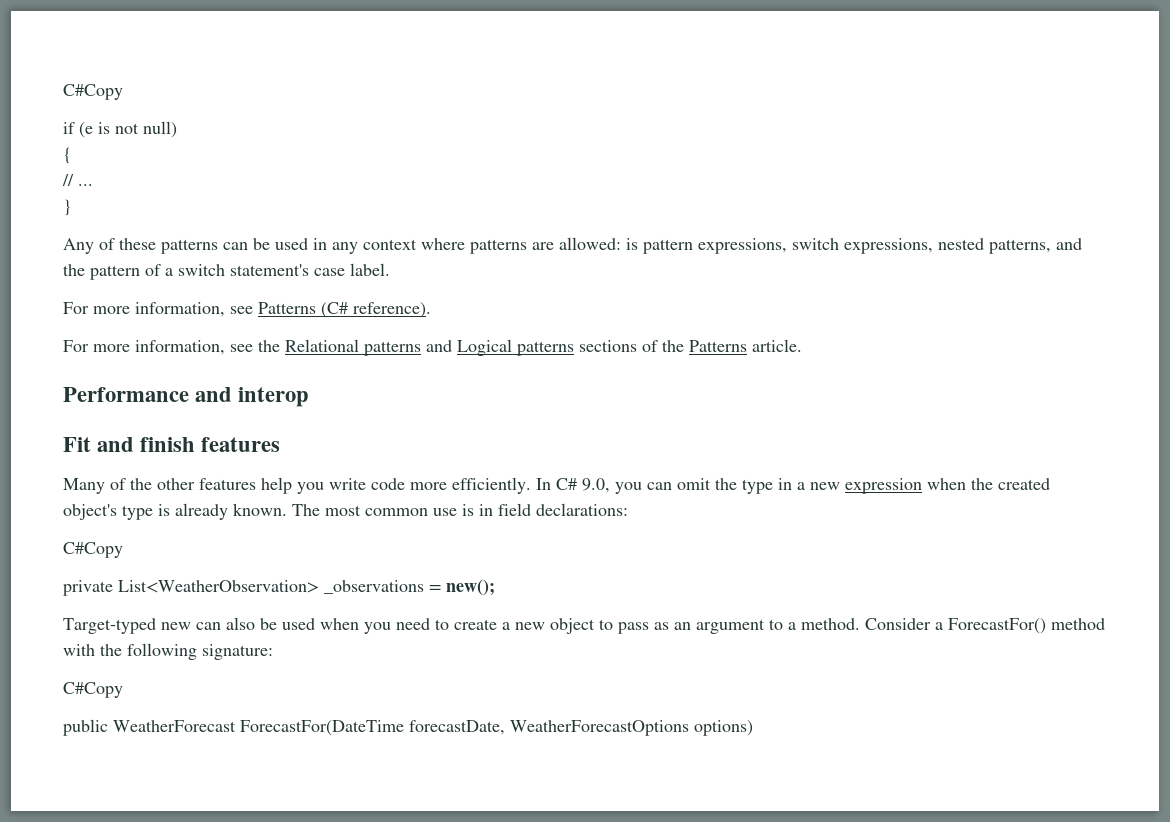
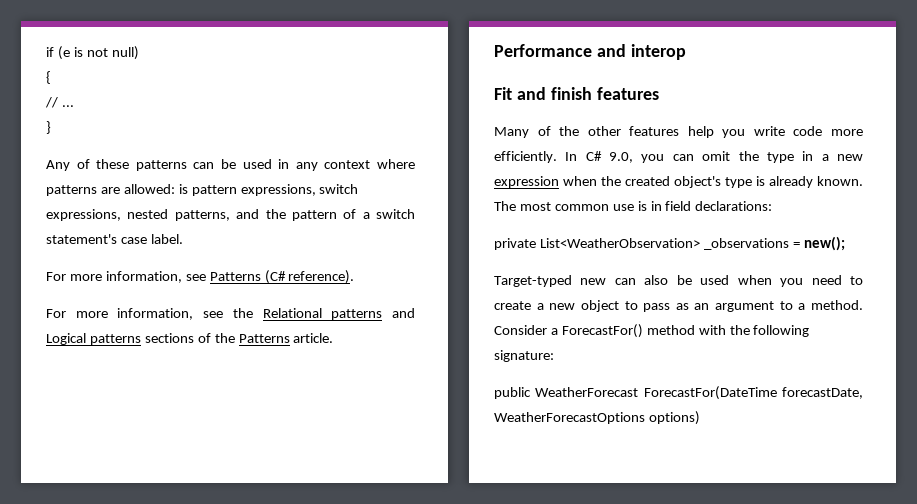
[63,84,123,100] C#Copy // -> (46, 52) none
[63,542,123,558] // C#Copy -> (773, 206) none
[63,682,123,698] // C#Copy -> (554, 356) none

